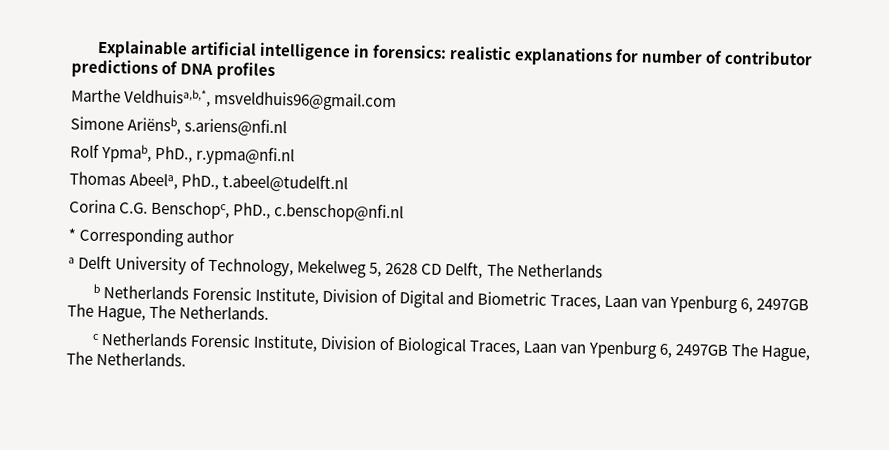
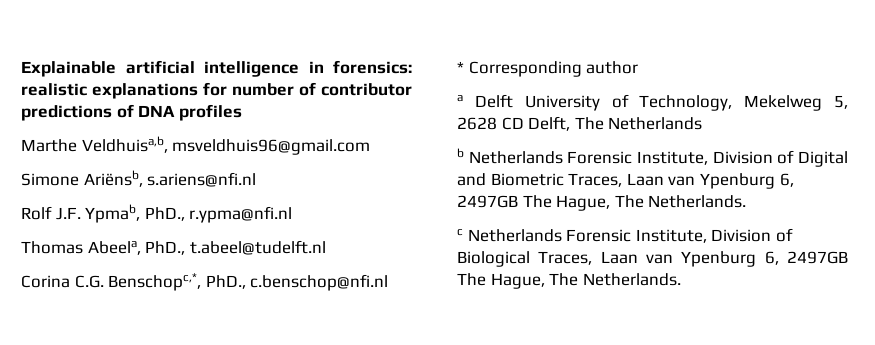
[124,88,212,107] Veldhuisa,b,*, -> [81,136,168,153] Veldhuisa,b,
(100, 151) none -> [55,207,81,220] J.F.
[151,200,231,220] Benschopc, -> [108,273,202,291] Benschopc,*,

